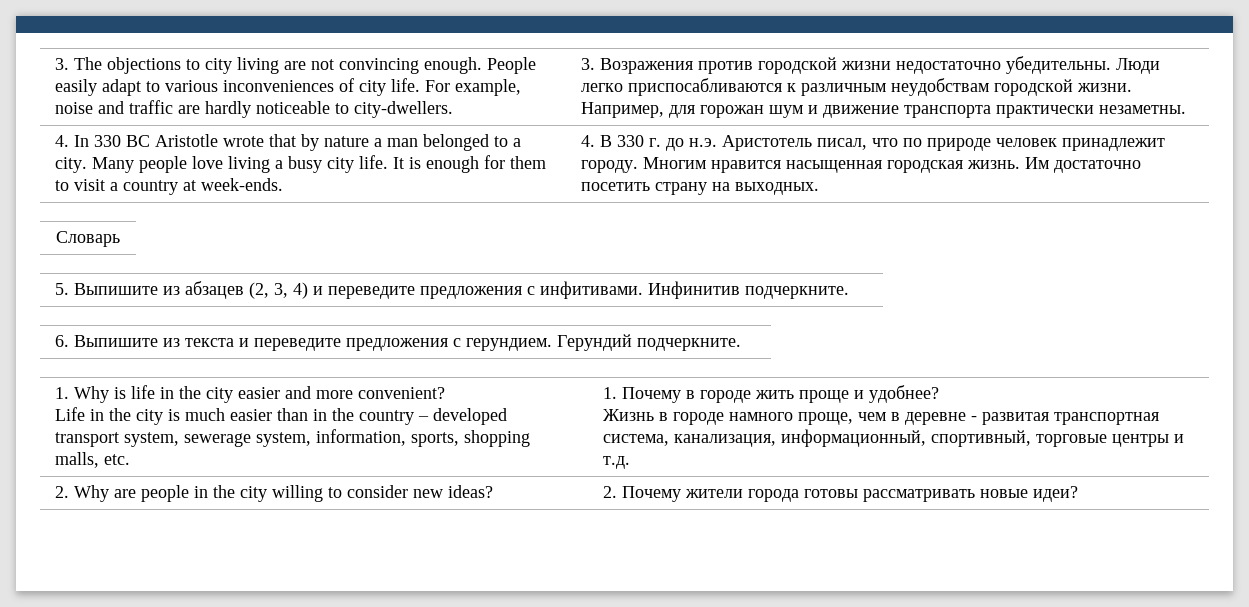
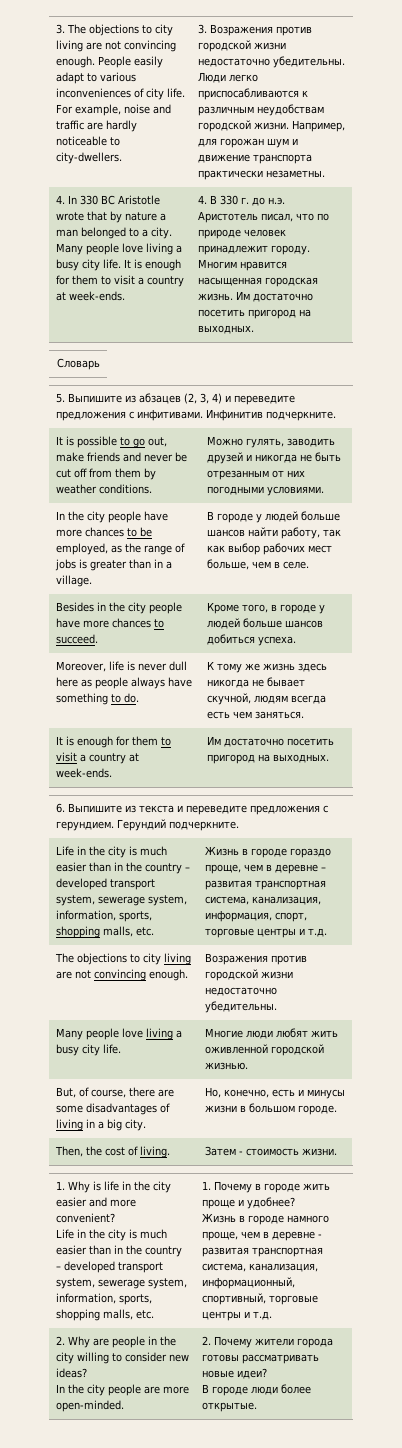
[655,182,708,195] страну -> [247,309,296,319] пригород
(850, 292) none -> [55,436,167,448] [55,452,187,462] [55,468,156,480] [55,484,152,494] [206,436,335,448] [206,452,341,464] [206,470,305,480] [206,486,324,496] [55,511,168,523] [55,527,152,537] [55,543,185,555] [54,559,172,571] [55,575,92,587] [206,511,340,523] [206,527,341,539] [206,543,332,555] [206,559,309,570] [55,602,182,614] [55,618,164,628] [55,634,98,644] [206,602,325,614] [206,618,323,629] [206,634,296,646] [55,661,187,672] [55,677,192,689] [55,693,139,705] [206,661,327,673] [206,677,305,688] [206,693,326,705] [206,711,304,719] [55,736,171,748] [55,752,139,764] [55,768,112,778] [206,736,334,747] [206,754,329,764] // It is possible to go out, make friends and never be cut off from them by weather conditions. | Можно гулять, заводить друзей и никогда не быть отрезанным от них погодными условиями. // In the city people have more chances to be employed, as the range of jobs is greater than in a village. | В городе у людей больше шансов найти работу, так как выбор рабочих мест больше, чем в селе. // Besides in the city people have more chances to succeed. | Кроме того, в городе у людей больше шансов добиться успеха. // Moreover, life is never dull here as people always have something to do. | К тому же жизнь здесь никогда не бывает скучной, людям всегда есть чем заняться. // It is enough for them to visit a country at week-ends. | Им достаточно посетить пригород на выходных.
(742, 344) none -> [55,846,167,858] [55,862,190,874] [55,878,155,890] [55,895,187,906] [55,910,152,922] [55,926,154,938] [204,846,331,858] [204,864,326,874] [204,880,326,890] [204,896,321,905] [204,910,307,922] [204,928,327,938] [54,953,191,965] [55,969,188,981] [204,953,307,965] [204,969,293,981] [204,987,277,996] [204,1001,277,1013] [55,1028,182,1040] [55,1044,121,1056] [204,1028,338,1039] [204,1044,324,1056] [204,1062,248,1070] [55,1087,174,1098] [55,1103,170,1115] [55,1119,146,1131] [204,1087,345,1099] [204,1103,337,1115] [54,1146,170,1158] [204,1146,337,1156] // Life in the city is much easier than in the country – developed transport system, sewerage system, information, sports, shopping malls, etc. | Жизнь в городе гораздо проще, чем в деревне – развитая транспортная система, канализация, информация, спорт, торговые центры и т.д. // The objections to city living are not convincing enough. | Возражения против городской жизни недостаточно убедительны. // Many people love living a busy city life. | Многие люди любят жить оживленной городской жизнью. // But, of course, there are some disadvantages of living in a big city. | Но, конечно, есть и минусы жизни в большом городе. // Then, the cost of living. | Затем - стоимость жизни.
(494, 491) none -> [55,1384,189,1396] [55,1400,124,1412] // In the city people are more open-minded.
(1079, 494) none -> [201,1384,311,1396] [201,1402,257,1412] // В городе люди более открытые.

